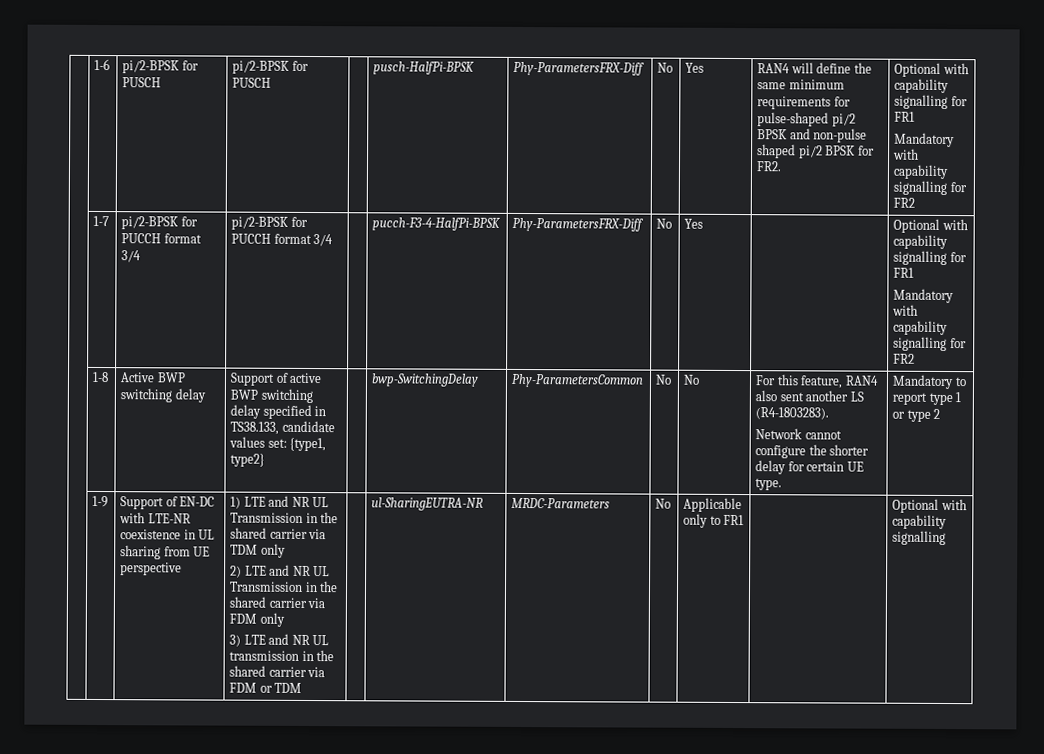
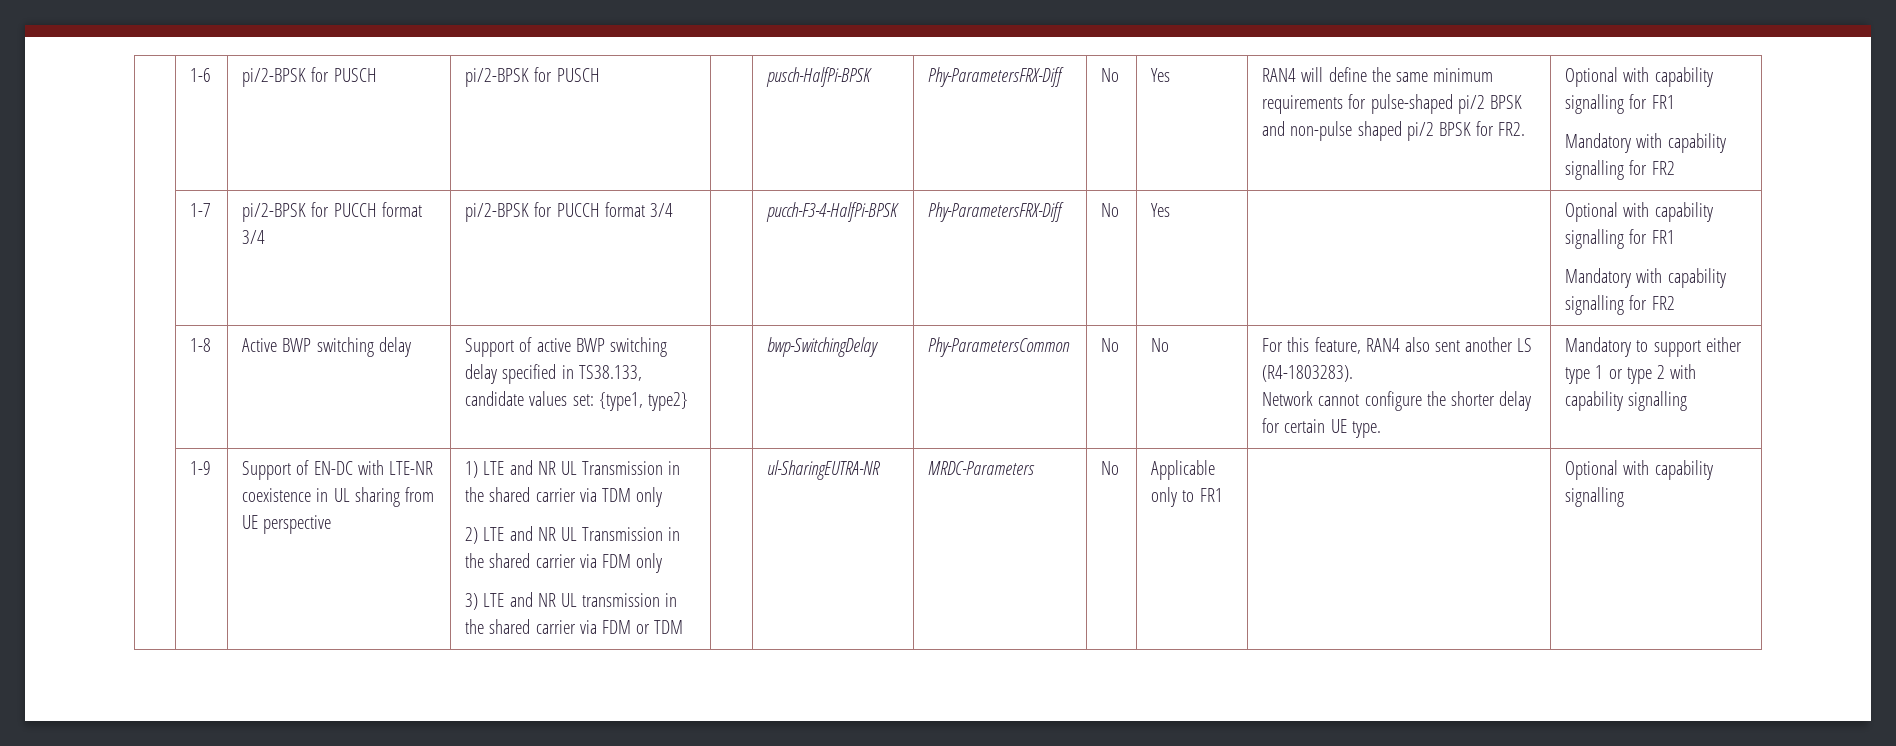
[892,392,928,405] report -> [1653,337,1742,357] support either
(941, 413) none -> [1670,364,1697,379] [1565,391,1688,411] with capability signalling

